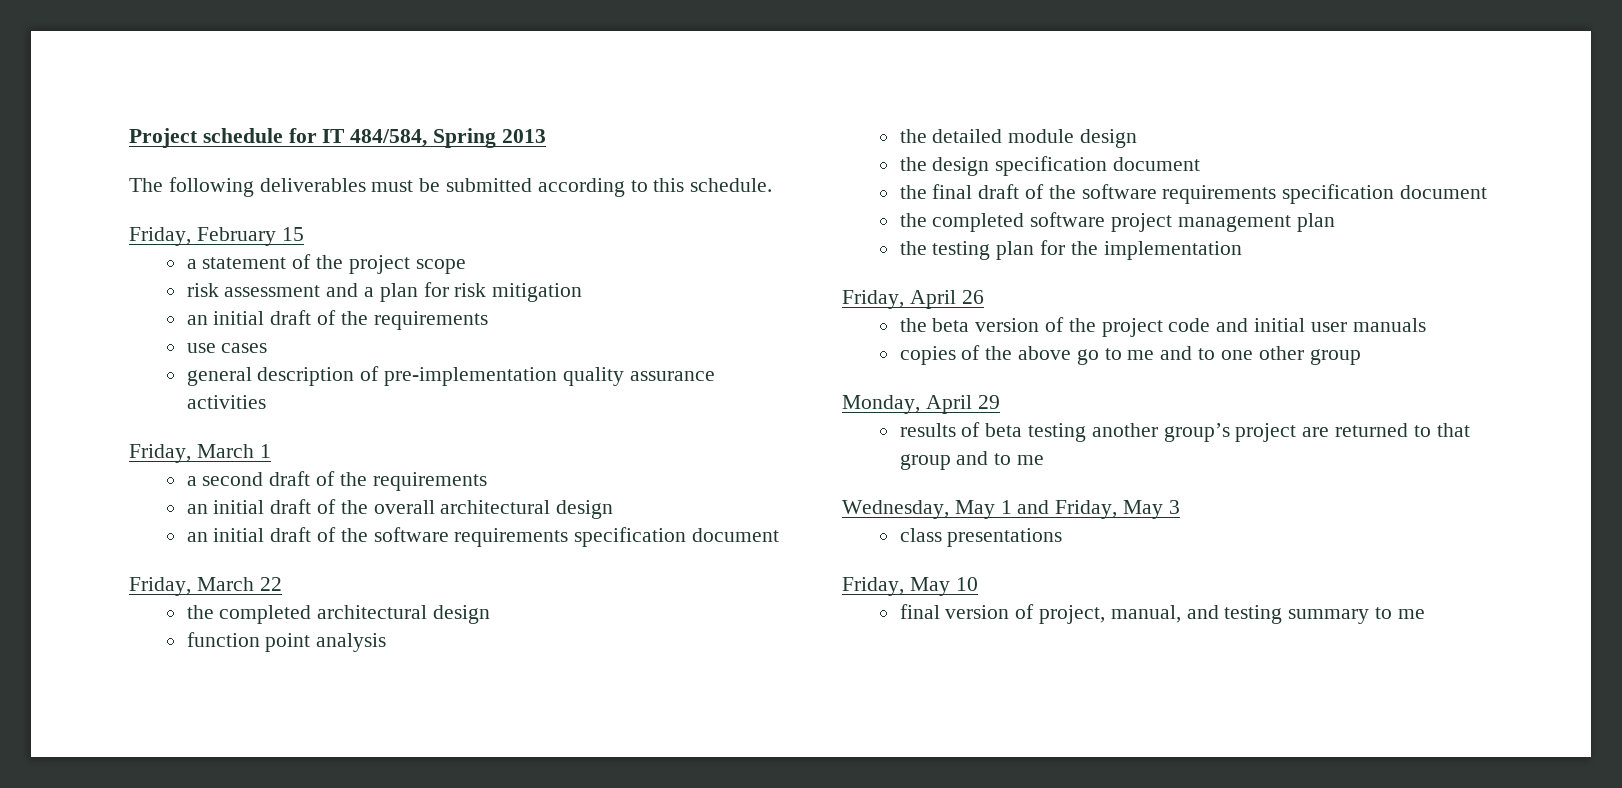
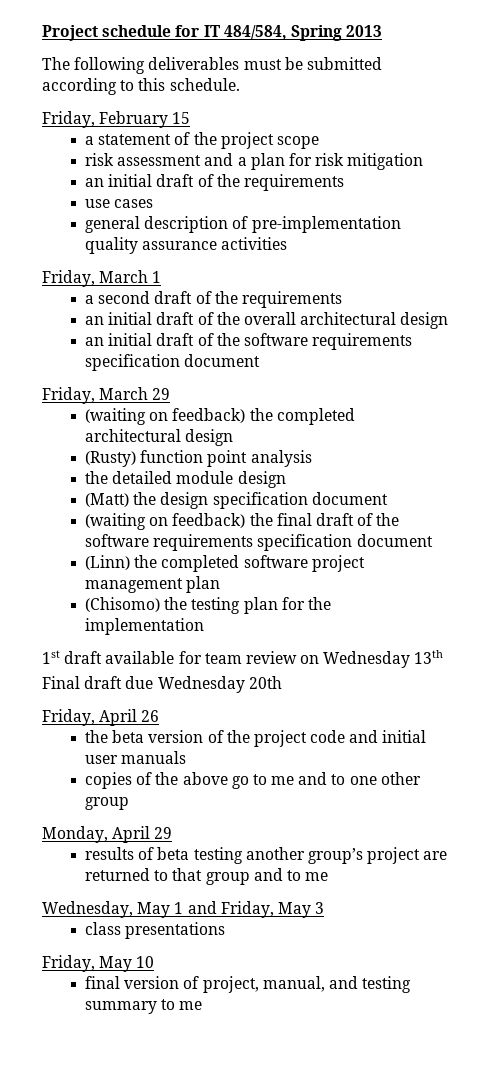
[259,577,282,591] 22 // -> [152,388,171,400] [84,408,246,425] 29 // (waiting on feedback)
(491, 614) none -> [84,451,136,467] (Rusty)
(1138, 138) none -> [84,493,129,507] (Matt)
(1201, 164) none -> [84,513,246,530] (waiting on feedback)
(1488, 192) none -> [84,555,130,570] (Linn)
(1335, 222) none -> [84,597,160,612] (Chisomo)
(1242, 250) none -> [42,650,444,668] [42,676,282,693] // 1st draft available for team review on Wednesday 13th // Final draft due Wednesday 20th

